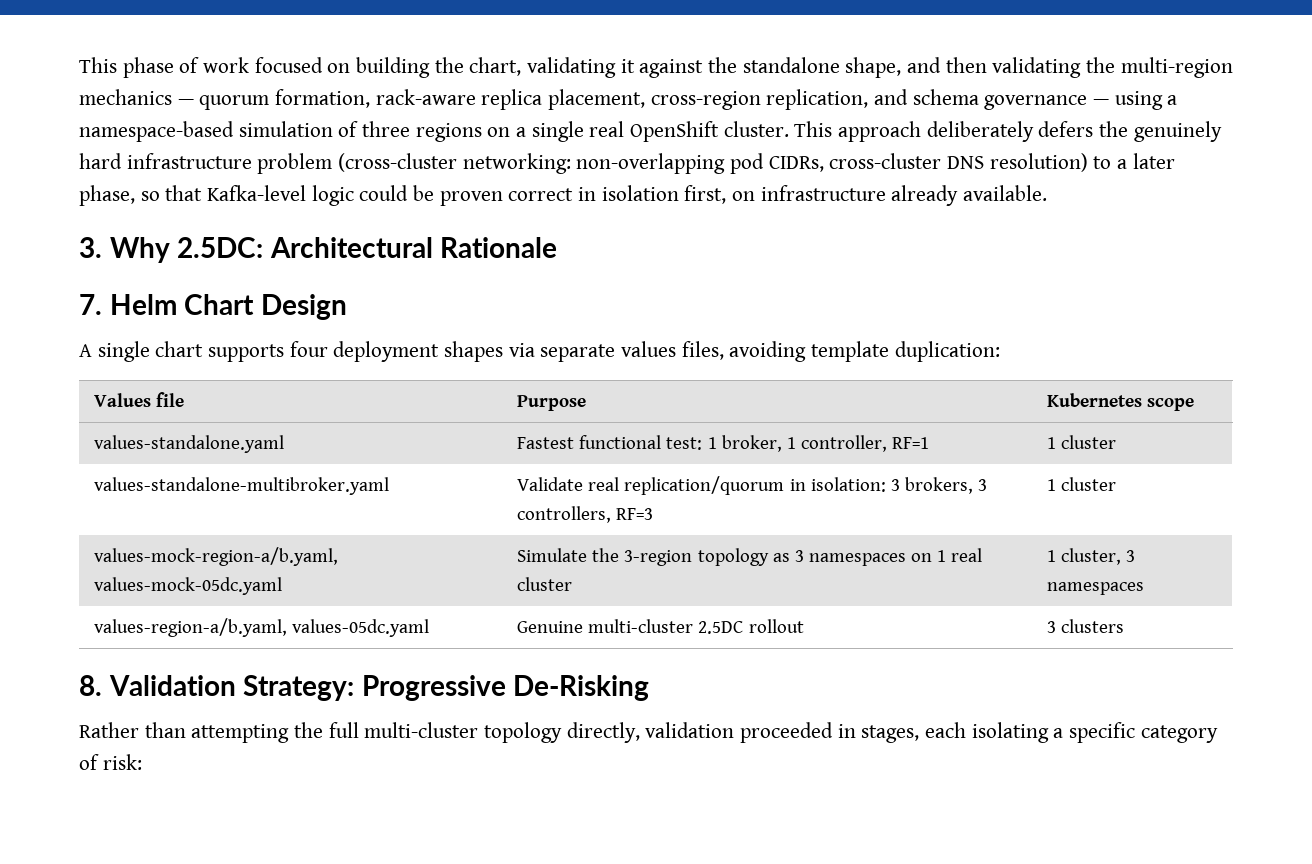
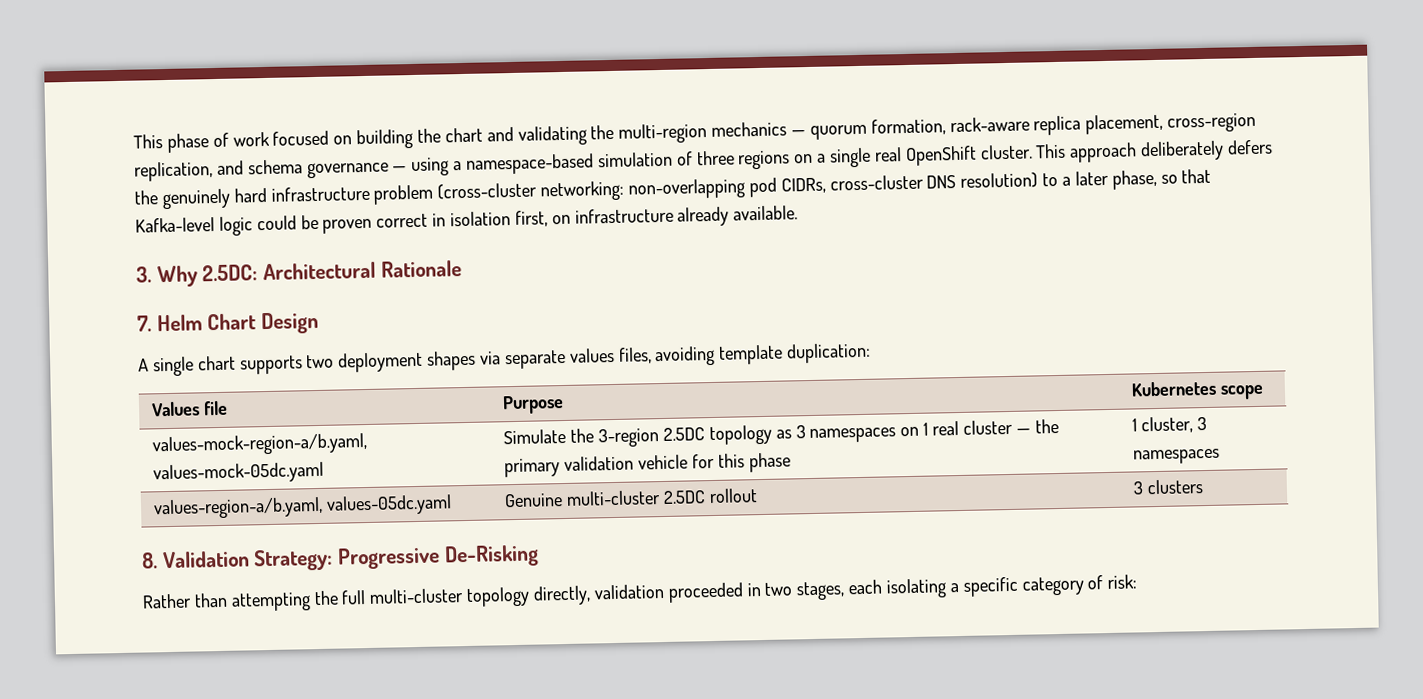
[469,57,987,78] chart, validating it against the standalone shape, and then -> [444,126,514,143] chart and
[289,341,328,357] four -> [306,354,335,369] two
[94,435,285,453] [517,435,930,452] [1047,435,1117,449] [94,477,390,495] [517,476,988,495] [517,506,654,523] [1047,477,1117,491] // values-standalone.yaml | Fastest functional test: 1 broker, 1 controller, RF=1 | 1 cluster // values-standalone-multibroker.yaml | Validate real replication/quorum in isolation: 3 brokers, 3 controllers, RF=3 | 1 cluster -> (1265, 392) none
(693, 558) none -> [663,427,706,441] 2.5DC
(573, 584) none -> [1015,418,1059,434] [504,452,791,478] — the primary validation vehicle for this phase
(856, 731) none -> [764,582,793,596] two

